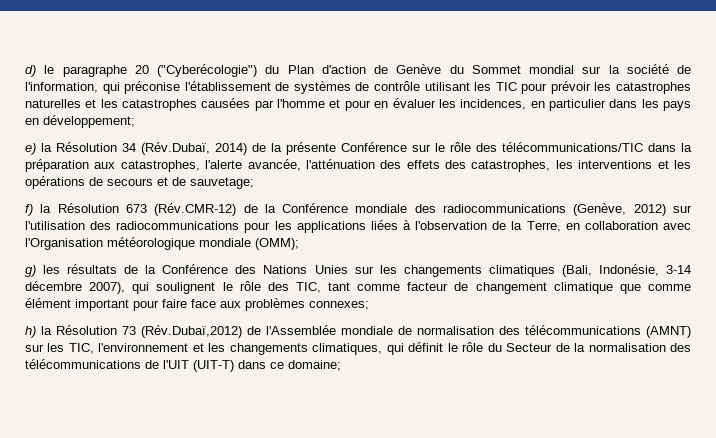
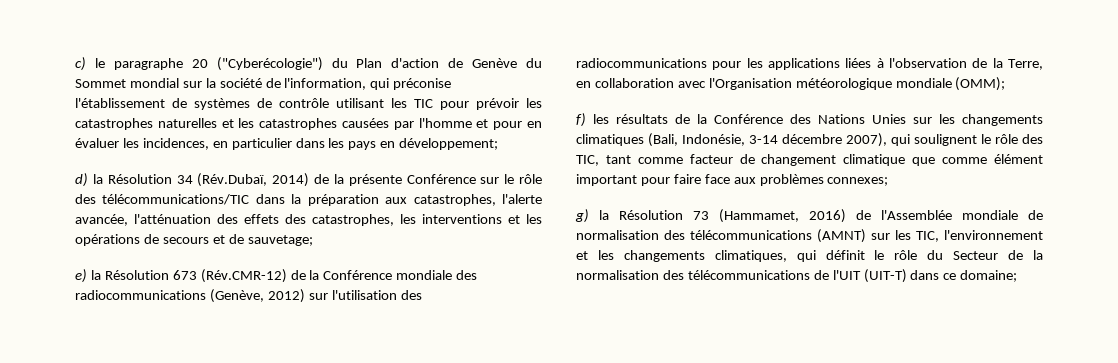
[25,65,36,77] d) -> [75,57,86,71] c)
[25,143,36,155] e) -> [75,173,88,187] d)
[25,204,33,216] f) -> [75,269,87,283] e)
[25,265,36,277] g) -> [576,113,586,127] f)
[25,326,36,338] h) -> [575,209,589,223] g)
[141,325,242,338] (Rév.Dubaï,2012) -> [719,209,846,223] (Hammamet, 2016)

